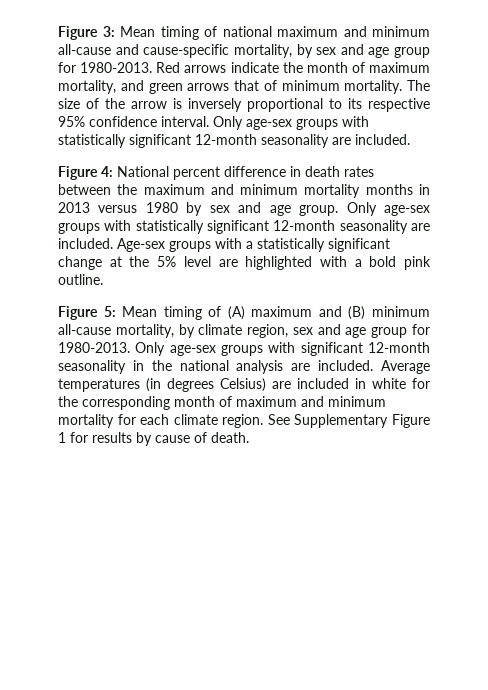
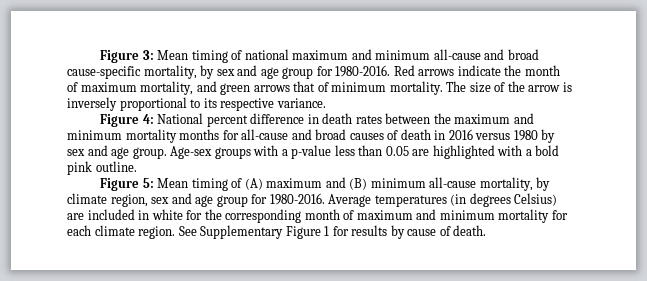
(139, 49) none -> [507,49,539,60] broad
[80,62,153,73] 1980-2013. -> [335,65,391,77] 1980-2016.
[58,116,369,130] [58,134,410,148] 95% confidence interval. Only age-sex groups with statistically significant 12-month seasonality are included. -> [276,98,326,108] variance.
[418,184,430,195] [58,202,90,213] in 2013 -> [222,129,473,140] for all-cause and broad causes of death in 2016
[346,202,431,216] [58,220,430,234] [58,238,390,252] [58,256,211,270] Only age-sex groups with statistically significant 12-month seasonality are included. Age-sex groups with a statistically significant change at the 5% level -> [170,145,409,159] Age-sex groups with a p-value less than 0.05
[58,342,430,356] [58,360,374,374] 1980-2013. Only age-sex groups with significant 12-month seasonality in the national analysis are included. -> [269,193,325,205] 1980-2016.

